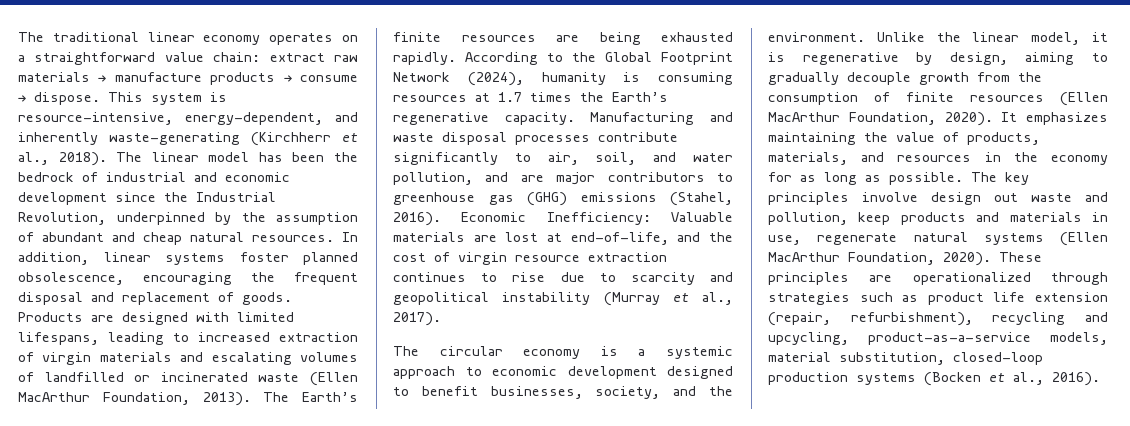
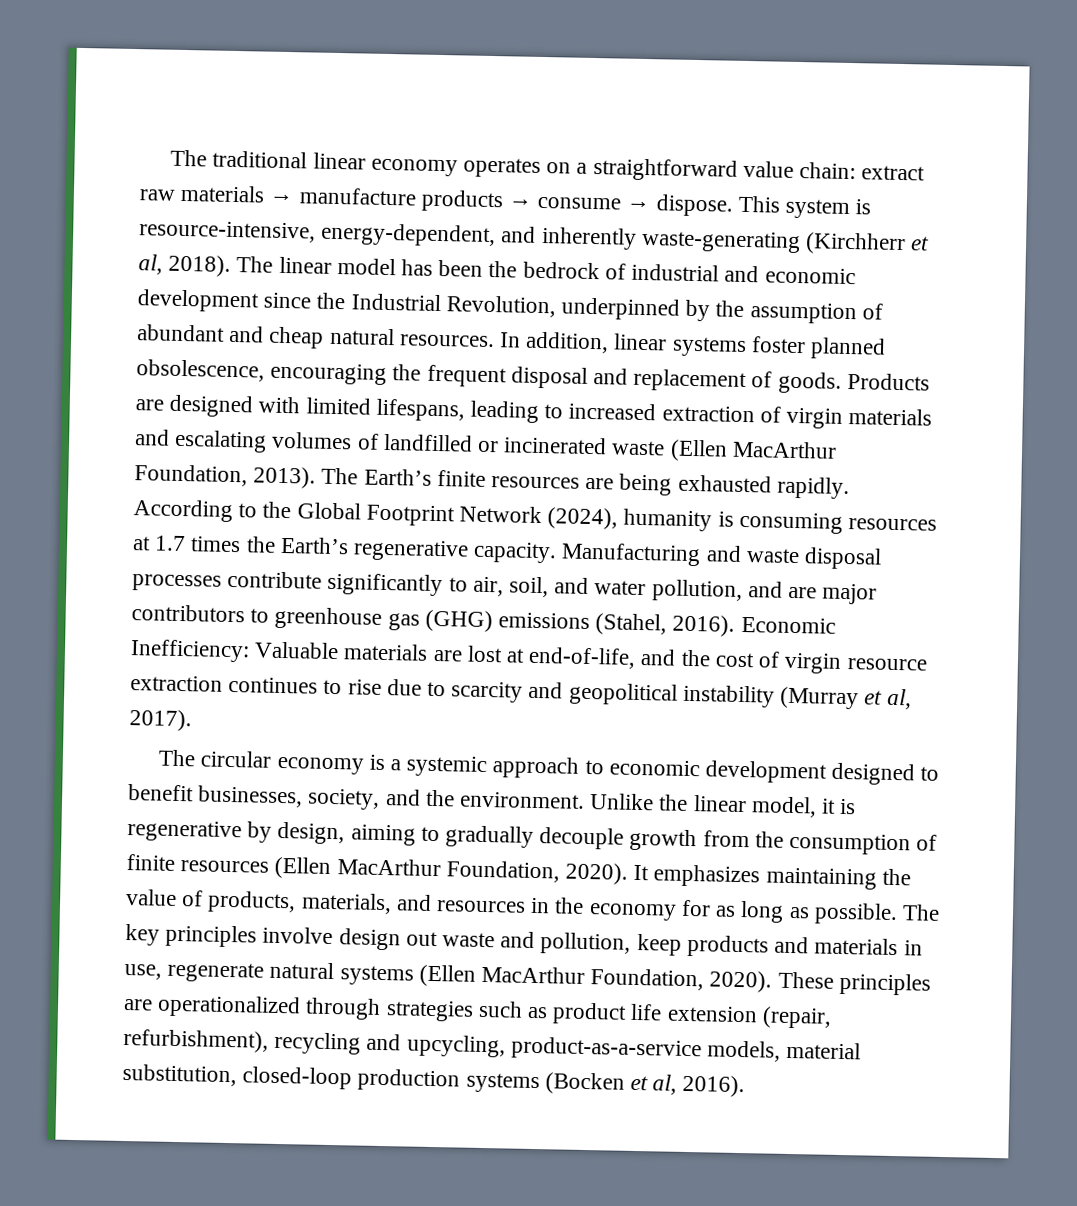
[18,152,49,165] al., -> [138,254,163,275] al,
[702,292,733,305] al., -> [885,688,912,710] al,
[1013,372,1044,385] al., -> [652,1074,678,1095] al,

